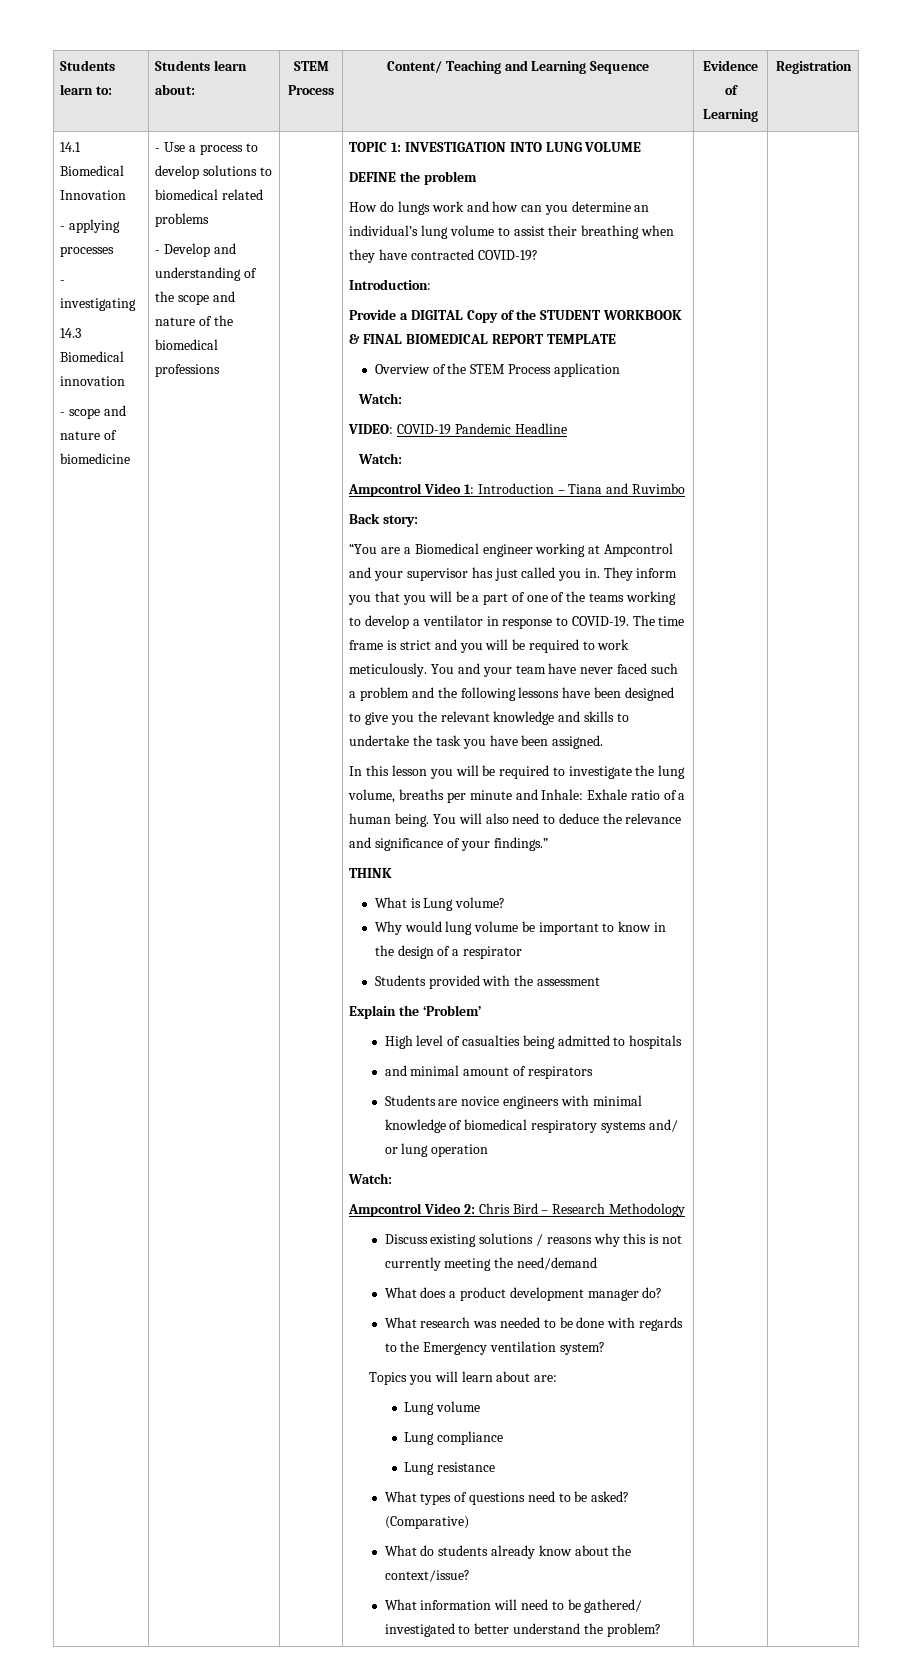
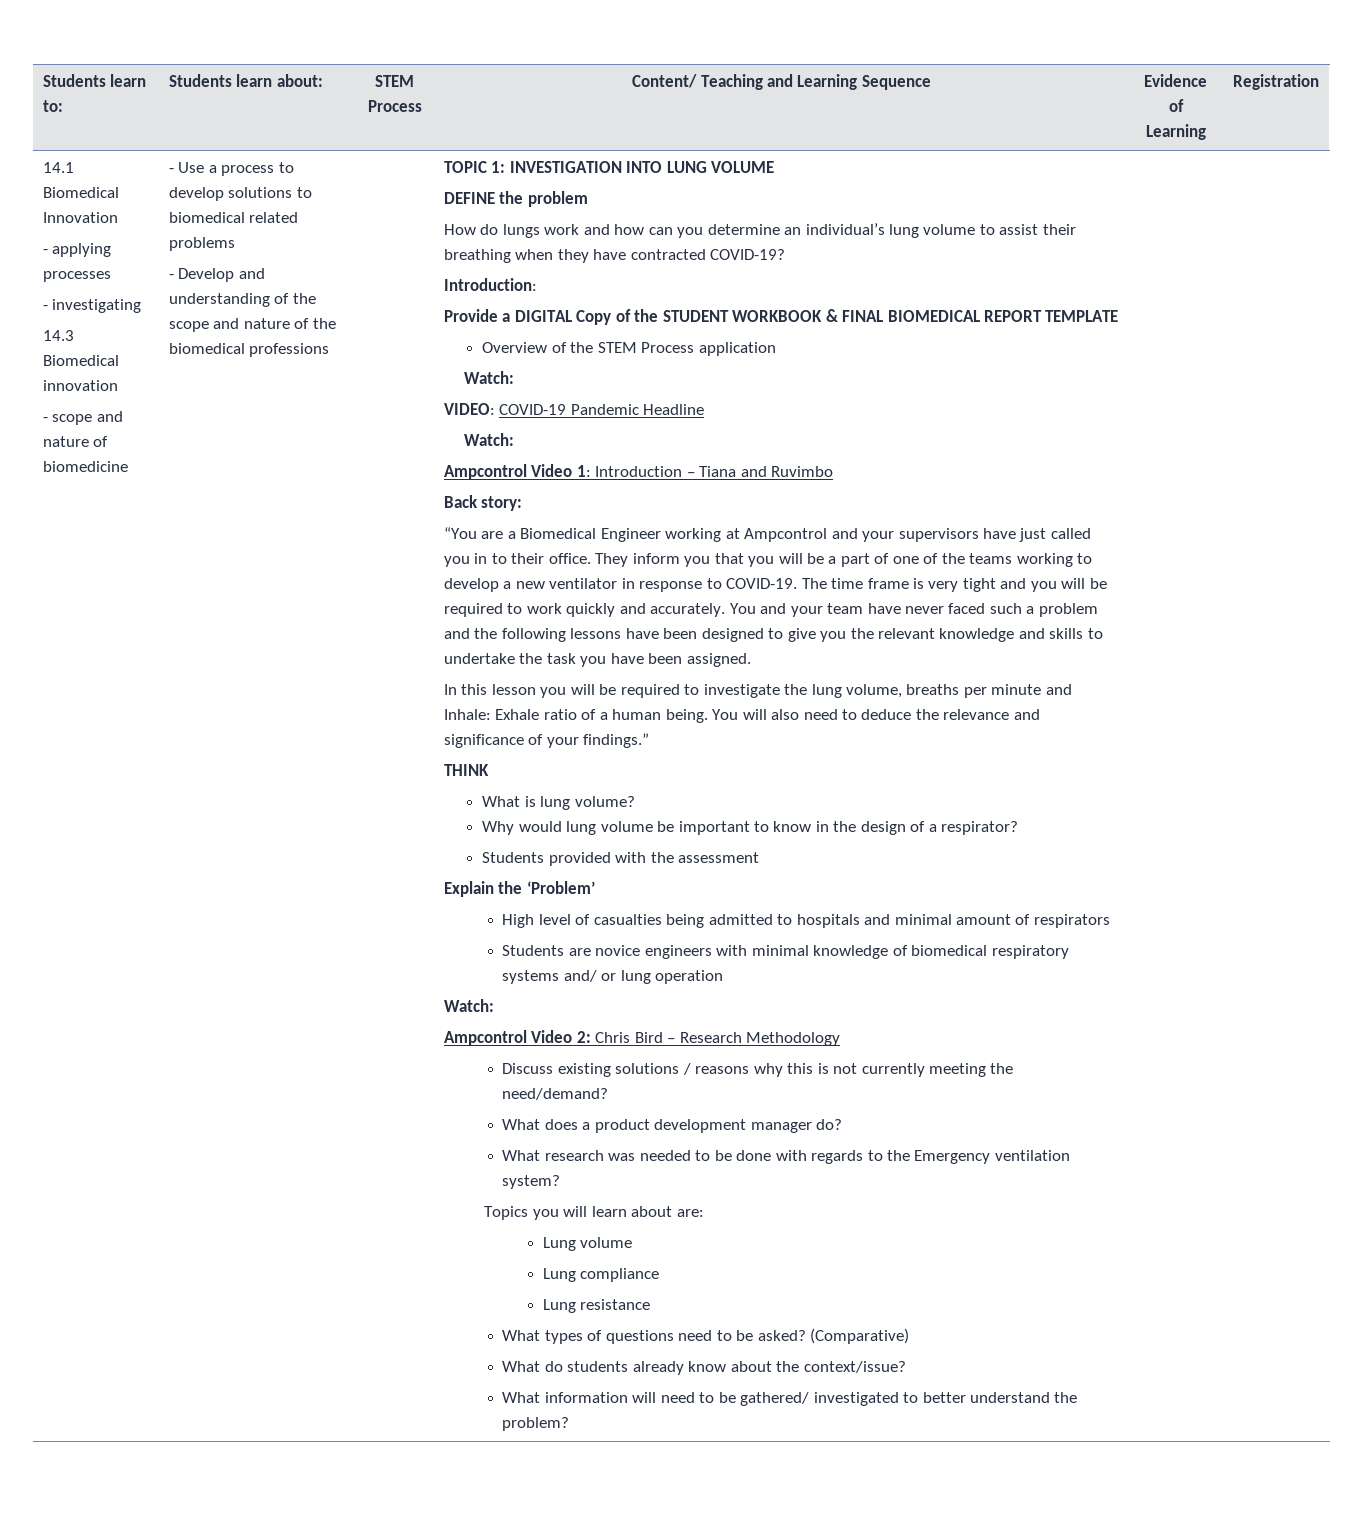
[482,544,533,557] engineer -> [600,528,661,542] Engineer
[407,567,493,581] supervisor has -> [898,528,1016,542] supervisors have
[584,568,600,578] in. -> [474,553,591,564] in to their office.
(421, 622) none -> [515,581,545,589] new
[400,640,432,650] strict -> [928,578,996,592] very tight
[349,663,428,677] meticulously. -> [566,603,726,617] quickly and accurately.
[423,898,454,911] Lung -> [540,796,571,810] lung
[462,946,522,959] respirator -> [941,821,1019,835] respirator?
(683, 1042) // -> (860, 921) none
[516,1257,597,1270] need/demand -> [502,1088,609,1100] need/demand?

